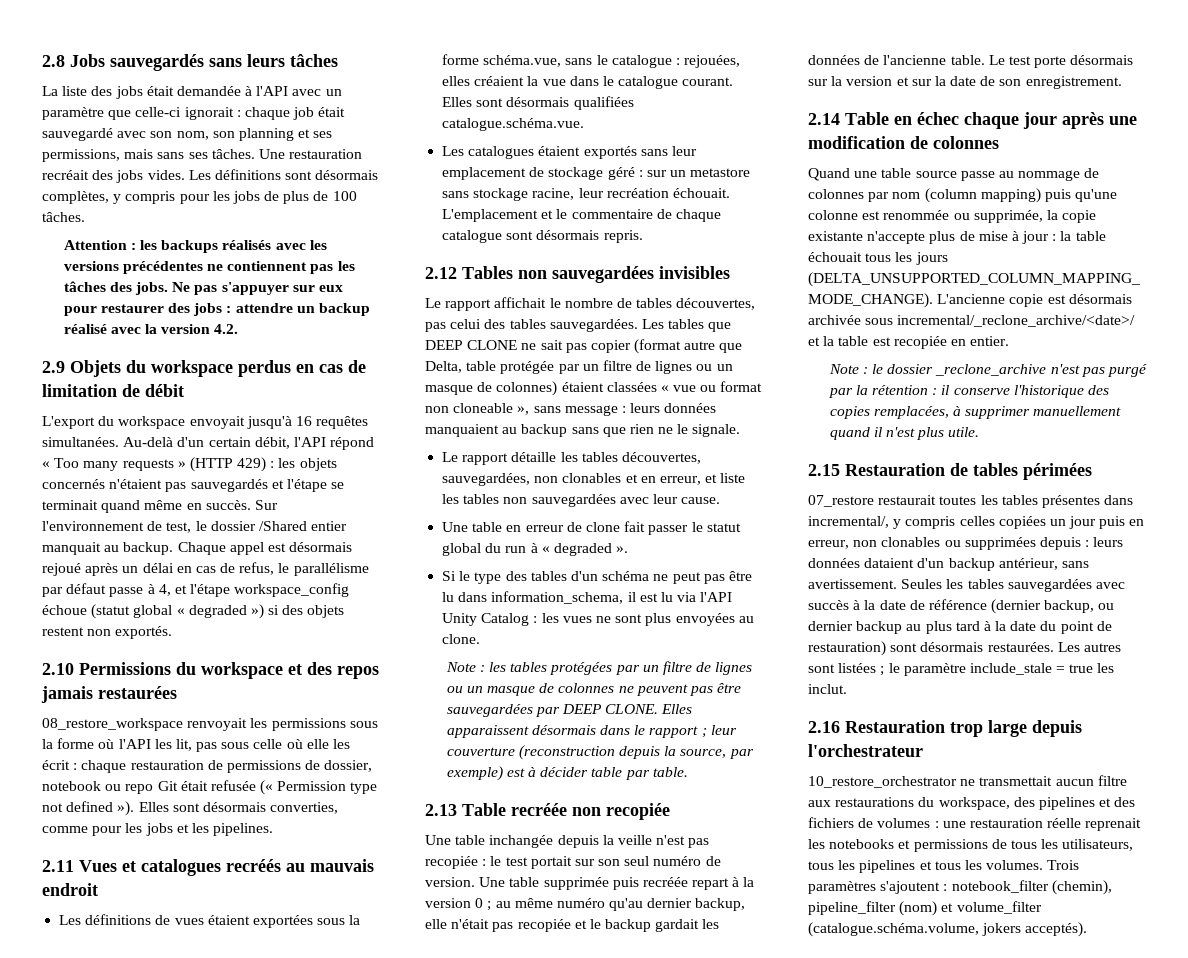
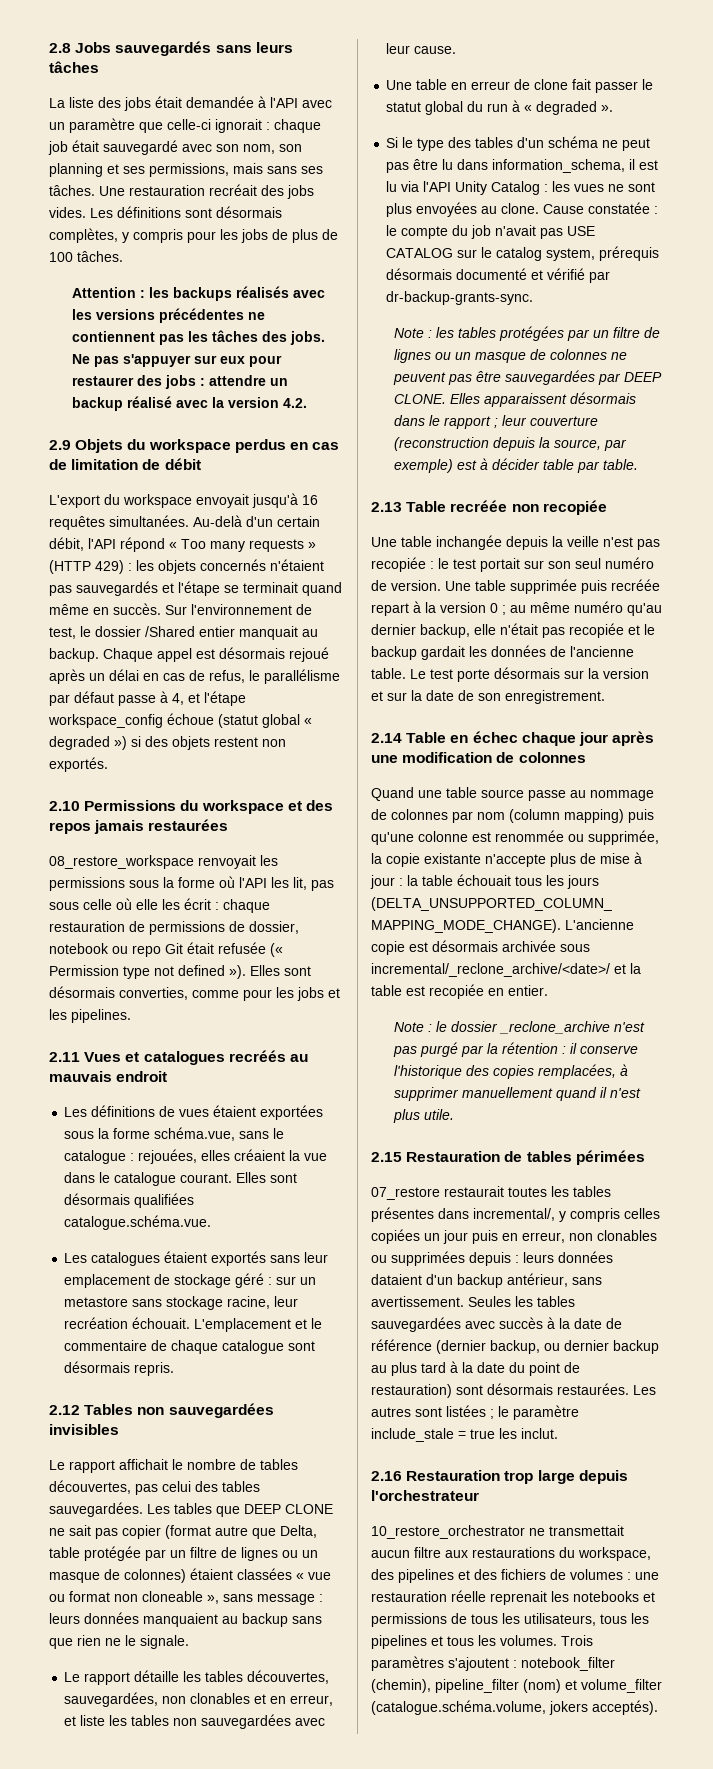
(481, 639) none -> [543,202,659,214] [386,225,596,239] [386,246,660,261] [386,268,611,283] [386,291,534,305] Cause constatée : le compte du job n'avait pas USE CATALOG sur le catalog system, prérequis désormais documenté et vérifié par dr-backup-grants-sync.

